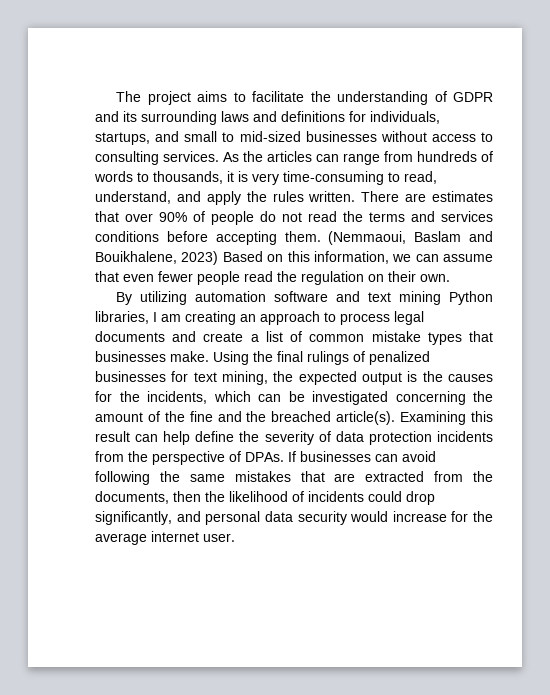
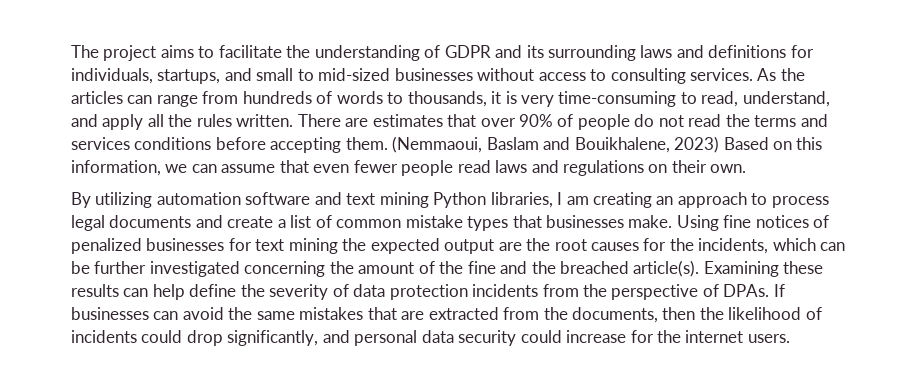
(241, 198) none -> [147,114,164,127] all
[277,271,364,285] the regulation -> [495,160,645,176] laws and regulations
[253,351,349,365] the final rulings -> [723,215,809,228] fine notices
[222,371,268,385] mining, -> [288,238,338,254] mining
[407,371,443,382] is the -> [498,238,587,251] are the root
(305, 396) none -> [94,261,147,274] further
[471,411,493,422] [95,431,130,442] this result -> [783,261,824,274] [71,284,119,297] these results
[95,471,150,485] following -> (224, 313) none
[350,511,389,522] would -> [520,330,562,343] could
[95,531,235,545] average internet user. -> [685,330,790,343] internet users.

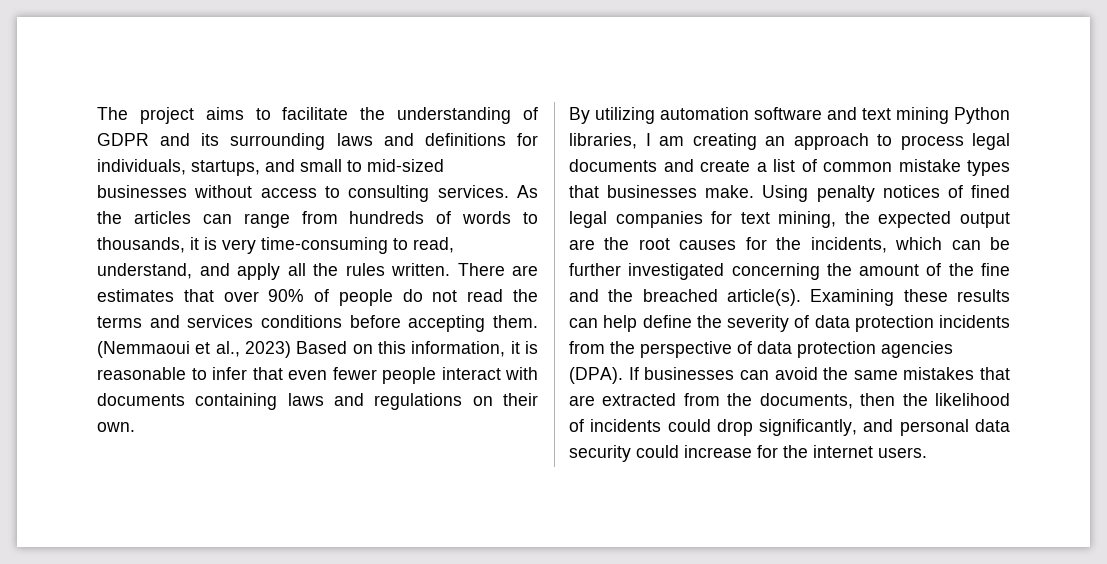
[392,136,670,153] (Nemmaoui, Baslam and Bouikhalene, -> [97,341,240,358] (Nemmaoui et al.,
[165,160,491,176] we can assume that even fewer people read -> [510,341,538,354] [97,367,538,384] [97,393,278,410] it is reasonable to infer that even fewer people interact with documents containing
[723,215,752,228] fine -> [816,185,875,202] penalty
[71,238,225,254] penalized businesses -> [971,185,1010,198] [569,211,703,228] fined legal companies
[288,238,338,254] mining -> [778,211,837,228] mining,
[723,284,770,297] DPAs. -> [757,341,953,358] [569,367,623,384] data protection agencies (DPA).

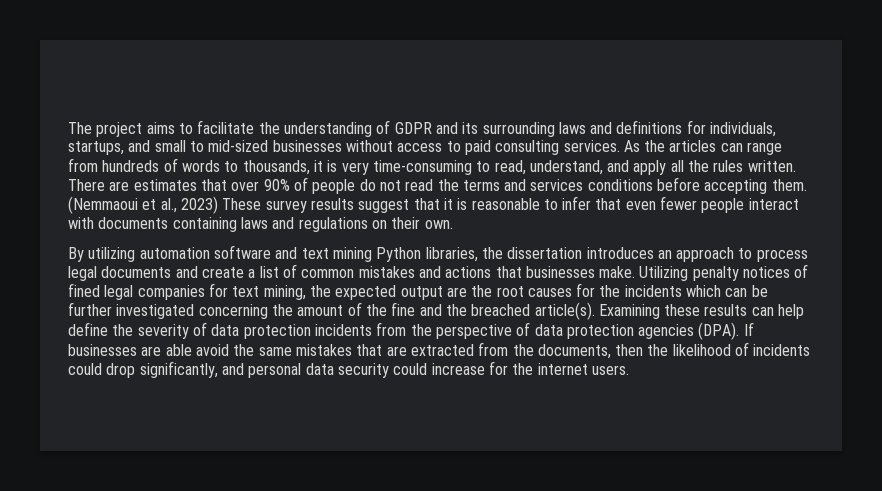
(340, 192) none -> [464,140,491,155] paid
[296,341,506,357] Based on this information, -> [222,198,440,213] These survey results suggest that
[645,133,757,150] I am creating -> [481,247,654,259] the dissertation introduces
[898,159,1010,176] mistake types -> [358,266,492,278] mistakes and actions
[762,185,809,202] Using -> [639,266,689,281] Utilizing
[810,237,887,253] incidents, -> [624,285,682,297] incidents
[739,370,769,380] can -> [141,344,192,356] are able

